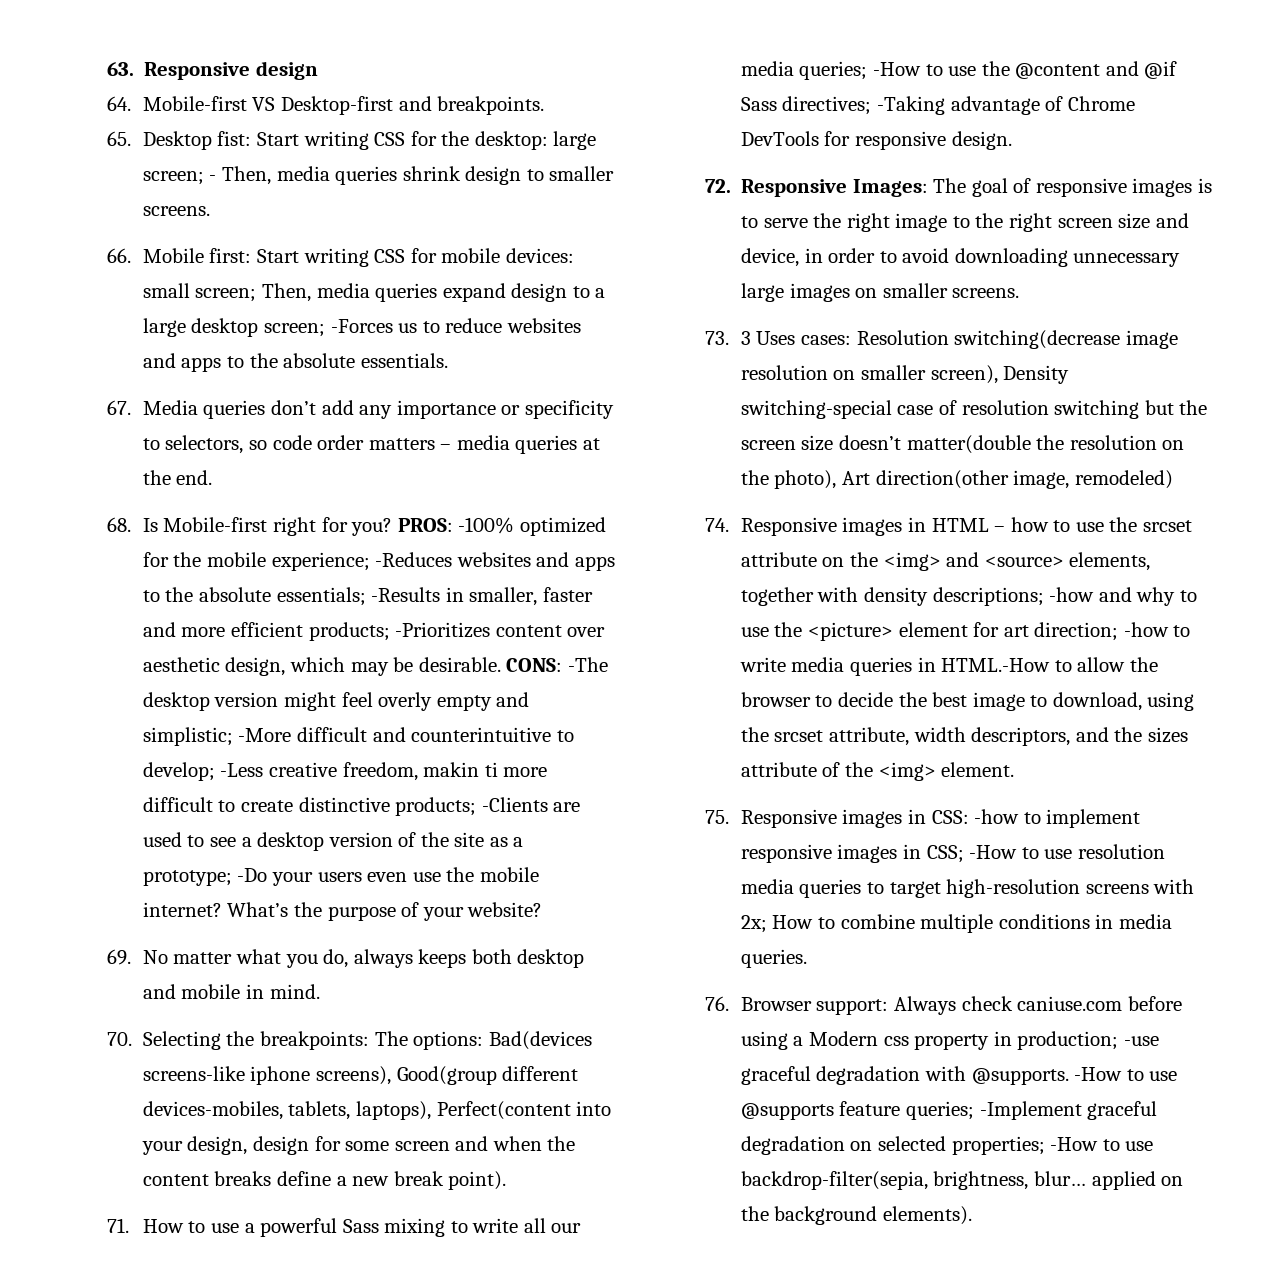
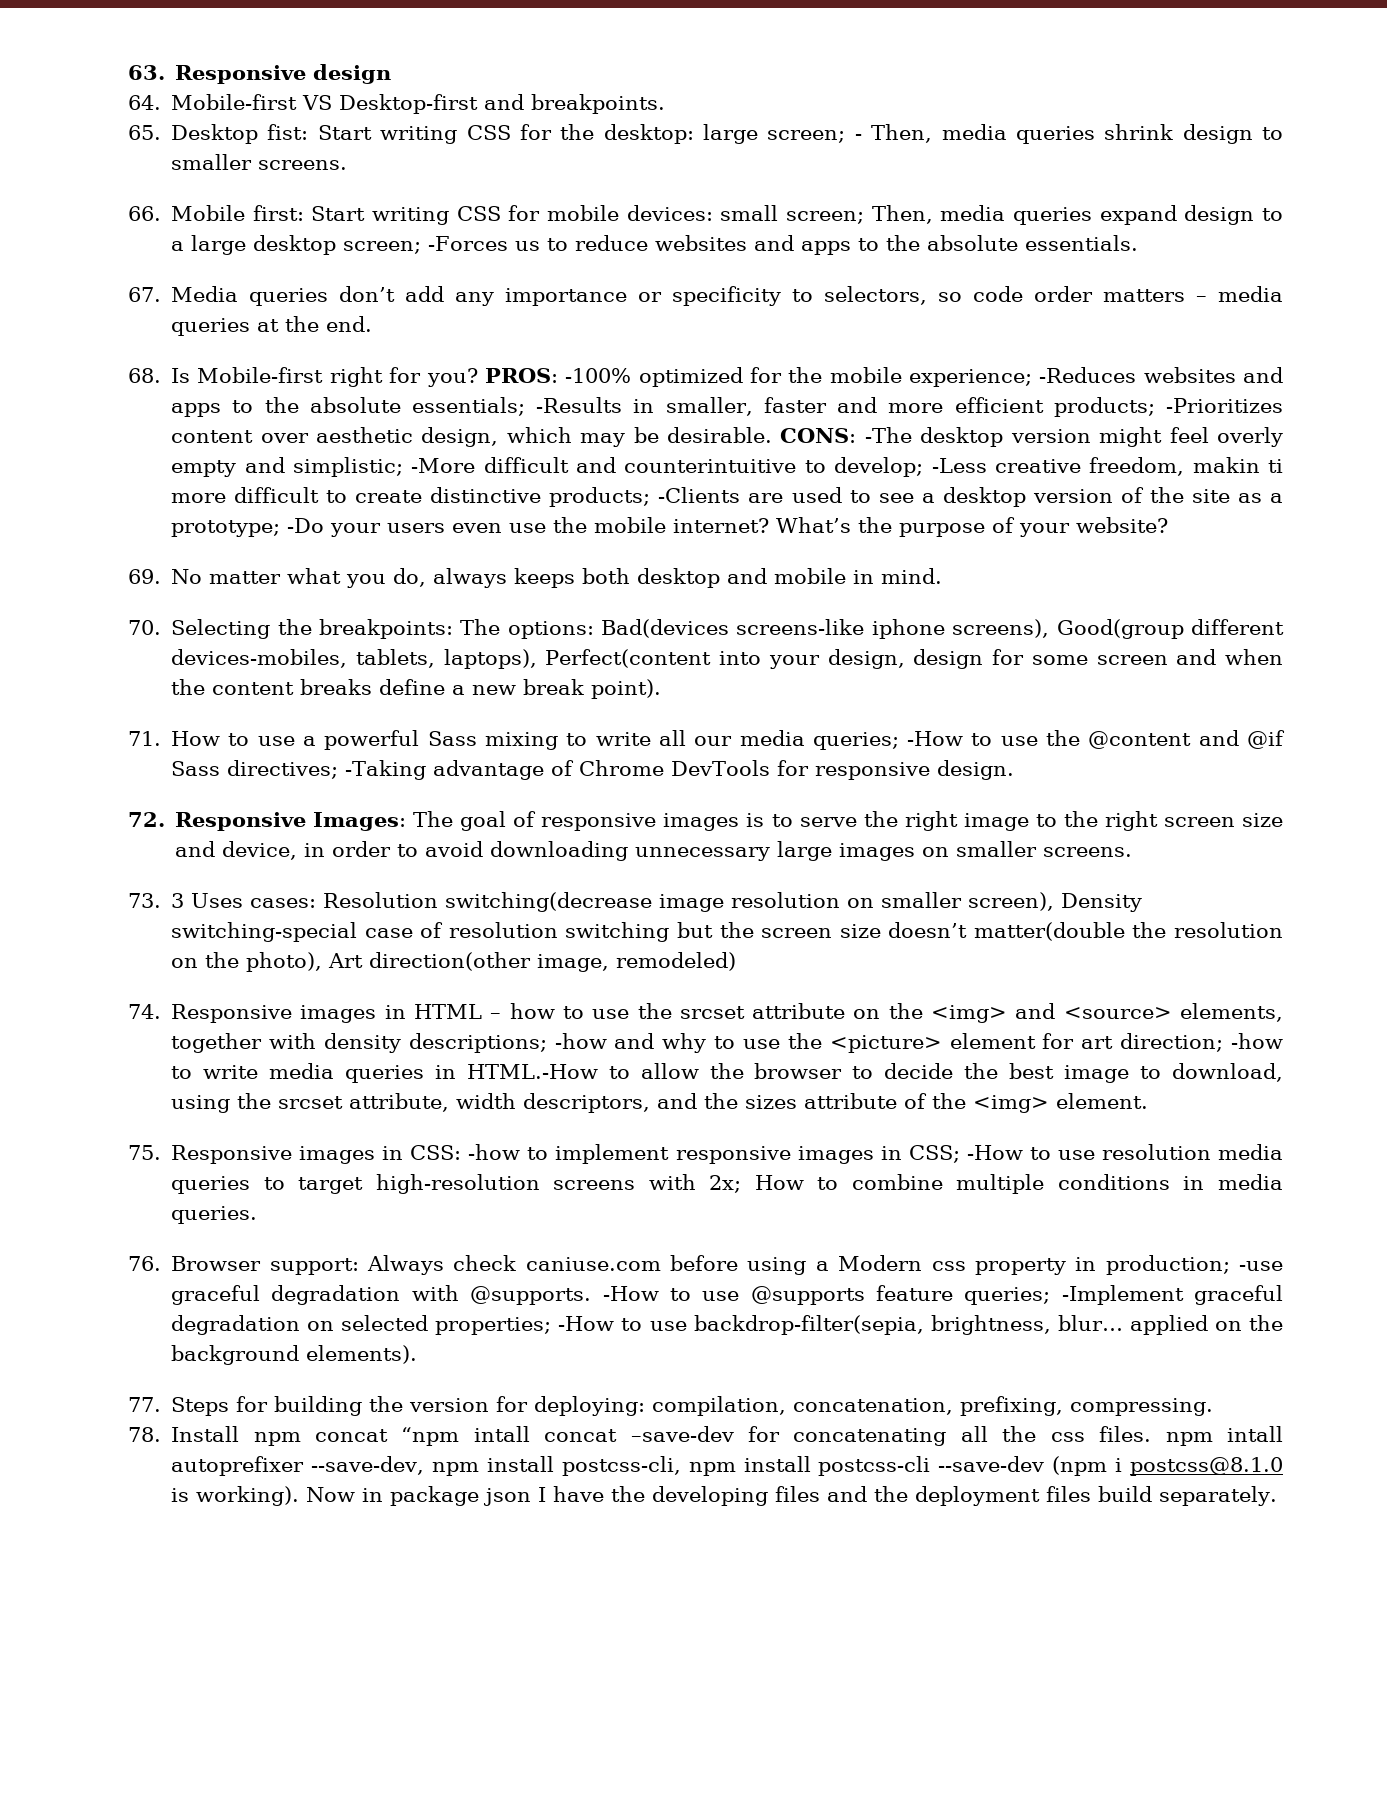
(973, 1215) none -> [127,1396,1214,1416] [127,1426,1283,1446] [171,1456,1284,1476] [171,1486,1278,1506] // 77. Steps for building the version for deploying: compilation, concatenation, prefixing, compressing. // 78. Install npm concat “npm intall concat –save-dev for concatenating all the css files. npm intall autoprefixer --save-dev, npm install postcss-cli, npm install postcss-cli --save-dev (npm i postcss@8.1.0 is working). Now in package json I have the developing files and the deployment files build separately.

